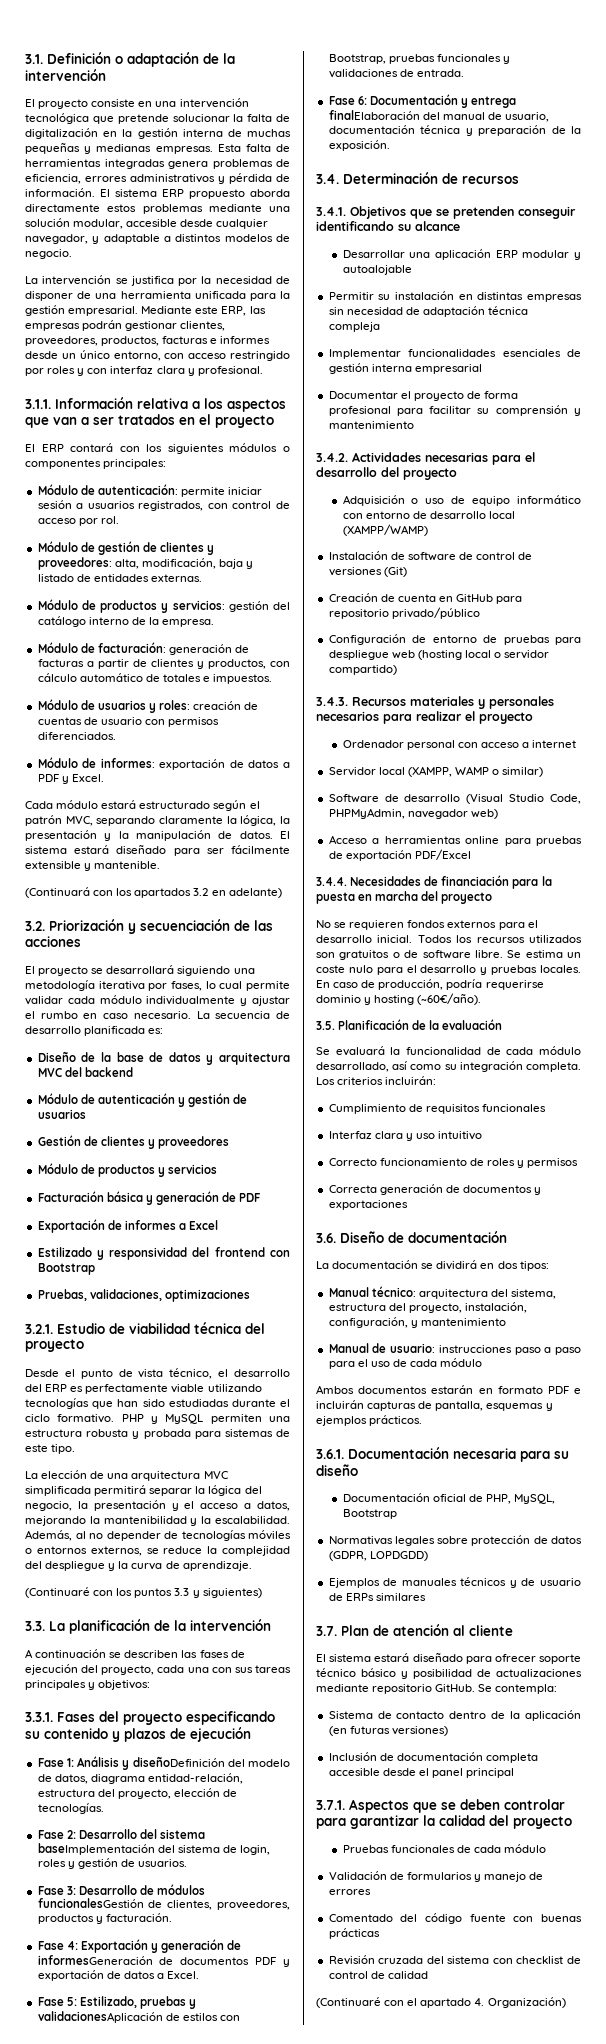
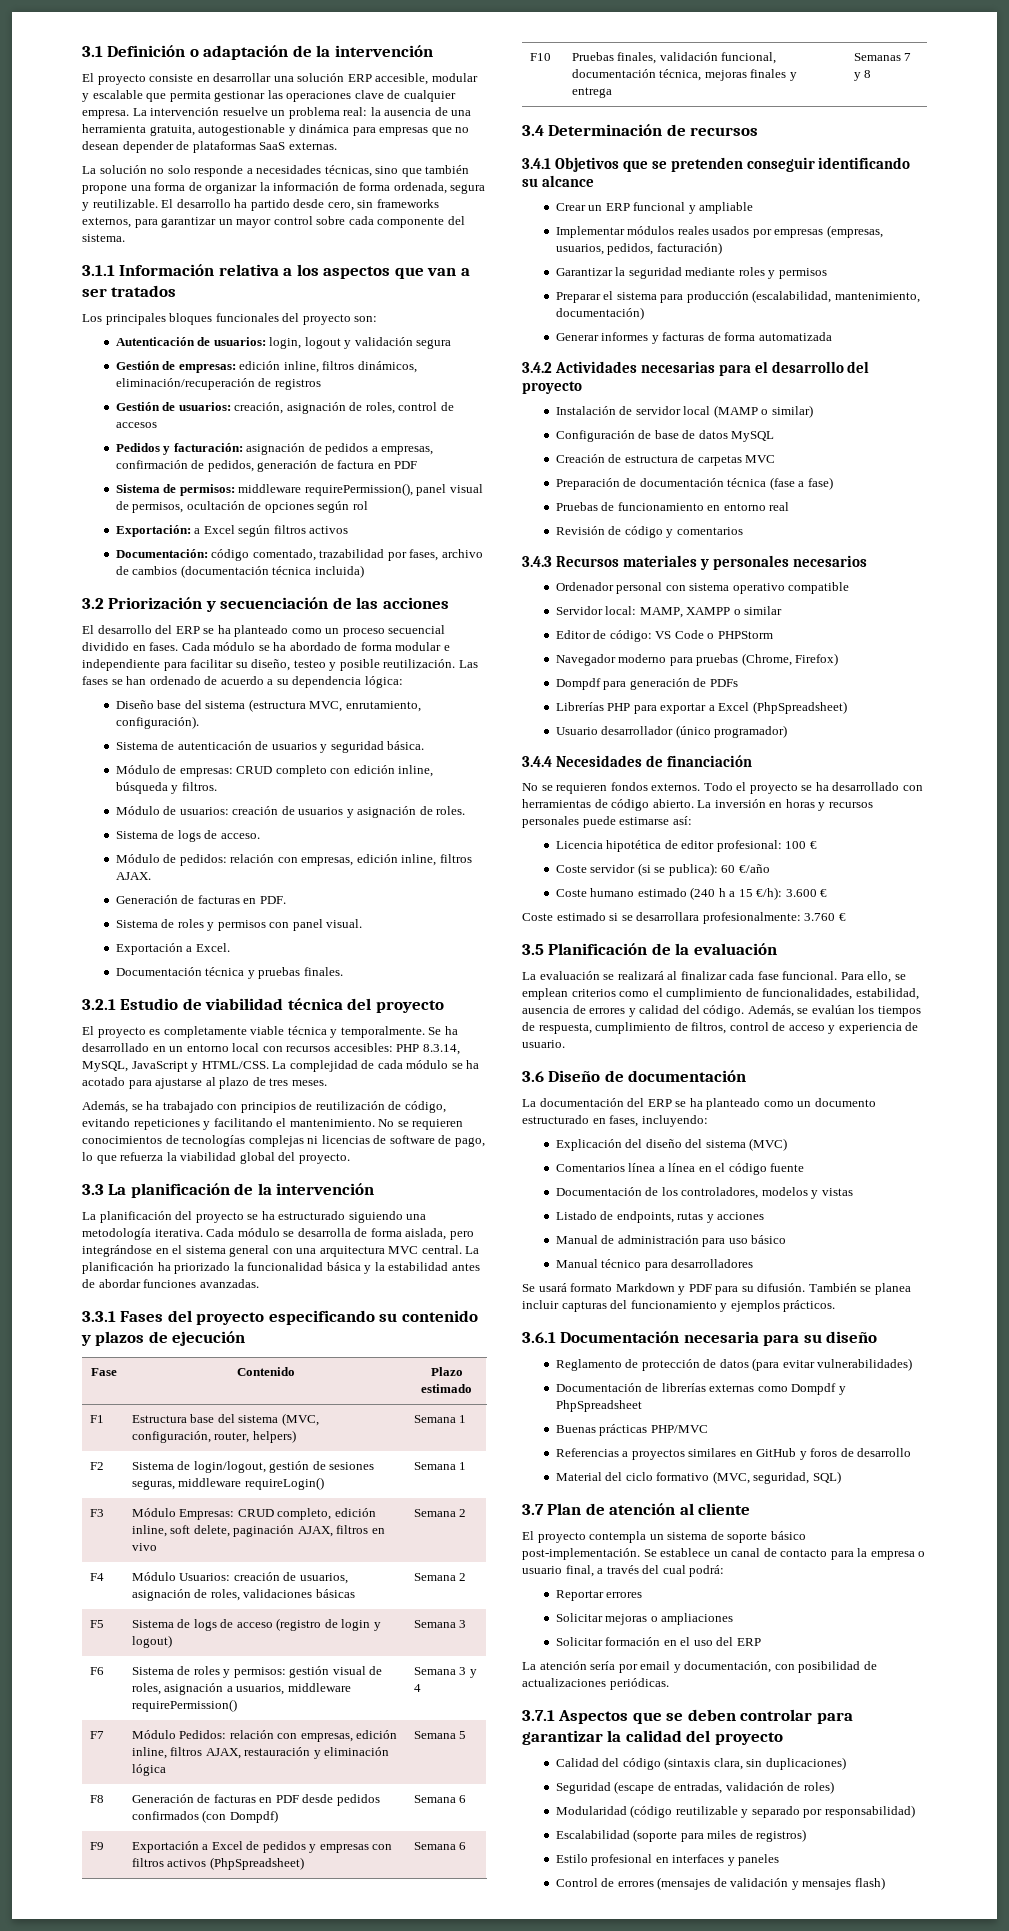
[25,54,43,64] 3.1. -> [82,46,103,57] 3.1
[155,98,249,108] [25,113,290,124] [25,128,291,139] [25,143,290,154] [25,159,290,169] [25,173,290,184] [25,188,290,199] [25,204,290,214] [25,218,269,229] [25,234,290,244] [25,249,72,259] [25,275,290,286] [25,291,290,301] [25,305,266,316] [25,320,226,331] [25,336,271,346] [25,350,290,361] [25,366,263,376] [25,399,51,409] una intervención tecnológica que pretende solucionar la falta de digitalización en la gestión interna de muchas pequeñas y medianas empresas. Esta falta de herramientas integradas genera problemas de eficiencia, errores administrativos y pérdida de información. El sistema ERP propuesto aborda directamente estos problemas mediante una solución modular, accesible desde cualquier navegador, y adaptable a distintos modelos de negocio. // La intervención se justifica por la necesidad de disponer de una herramienta unificada para la gestión empresarial. Mediante este ERP, las empresas podrán gestionar clientes, proveedores, productos, facturas e informes desde un único entorno, con acceso restringido por roles y con interfaz clara y profesional. // 3.1.1. -> [213,73,478,85] [82,90,456,102] [82,107,472,119] [82,124,470,136] [82,141,337,153] [82,165,470,177] [82,182,486,194] [82,199,439,211] [82,216,465,228] [82,234,125,242] [82,265,115,276] desarrollar una solución ERP accesible, modular y escalable que permita gestionar las operaciones clave de cualquier empresa. La intervención resuelve un problema real: la ausencia de una herramienta gratuita, autogestionable y dinámica para empresas que no desean depender de plataformas SaaS externas. // La solución no solo responde a necesidades técnicas, sino que también propone una forma de organizar la información de forma ordenada, segura y reutilizable. El desarrollo ha partido desde cero, sin frameworks externos, para garantizar un mayor control sobre cada componente del sistema. // 3.1.1
[179,414,274,428] [25,443,290,454] [25,459,167,469] [37,484,263,497] [37,500,290,511] [37,516,119,526] [37,541,215,555] [37,557,254,570] [37,574,202,582] [37,599,290,613] [37,616,215,627] [37,642,250,655] [37,659,290,669] [37,673,273,684] [37,699,259,713] [37,717,220,727] [37,732,116,740] [37,757,290,770] [37,774,104,784] [25,800,260,811] [25,815,290,826] [25,830,290,841] [25,845,290,856] [25,861,161,871] [25,887,282,898] [25,921,45,931] en el proyecto // El ERP contará con los siguientes módulos o componentes principales: // Módulo de autenticación: permite iniciar sesión a usuarios registrados, con control de acceso por rol. // Módulo de gestión de clientes y proveedores: alta, modificación, baja y listado de entidades externas. // Módulo de productos y servicios: gestión del catálogo interno de la empresa. // Módulo de facturación: generación de facturas a partir de clientes y productos, con cálculo automático de totales e impuestos. // Módulo de usuarios y roles: creación de cuentas de usuario con permisos diferenciados. // Módulo de informes: exportación de datos a PDF y Excel. // Cada módulo estará estructurado según el patrón MVC, separando claramente la lógica, la presentación y la manipulación de datos. El sistema estará diseñado para ser fácilmente extensible y mantenible. // (Continuará con los apartados 3.2 en adelante) // 3.2. -> [82,313,378,325] [115,337,452,349] [115,361,417,373] [115,378,321,390] [115,402,454,414] [115,422,157,428] [115,443,434,455] [115,460,418,472] [115,483,483,496] [115,501,368,513] [115,525,349,537] [115,549,483,561] [115,565,364,578] [82,598,104,609] // Los principales bloques funcionales del proyecto son: // Autenticación de usuarios: login, logout y validación segura // Gestión de empresas: edición inline, filtros dinámicos, eliminación/recuperación de registros // Gestión de usuarios: creación, asignación de roles, control de accesos // Pedidos y facturación: asignación de pedidos a empresas, confirmación de pedidos, generación de factura en PDF // Sistema de permisos: middleware requirePermission(), panel visual de permisos, ocultación de opciones según rol // Exportación: a Excel según filtros activos // Documentación: código comentado, trazabilidad por fases, archivo de cambios (documentación técnica incluida) // 3.2
[38,965,255,976] [25,980,290,991] [25,995,290,1006] [25,1011,290,1019] [25,1026,164,1036] [37,1051,290,1065] [37,1067,133,1077] [37,1093,248,1107] [37,1109,86,1119] [37,1135,230,1149] [37,1163,218,1177] [37,1191,261,1205] [37,1219,219,1233] [37,1247,290,1260] [37,1263,95,1275] [37,1289,250,1302] [25,1324,53,1334] proyecto se desarrollará siguiendo una metodología iterativa por fases, lo cual permite validar cada módulo individualmente y ajustar el rumbo en caso necesario. La secuencia de desarrollo planificada es: // Diseño de la base de datos y arquitectura MVC del backend // Módulo de autenticación y gestión de usuarios // Gestión de clientes y proveedores // Módulo de productos y servicios // Facturación básica y generación de PDF // Exportación de informes a Excel // Estilizado y responsividad del frontend con Bootstrap // Pruebas, validaciones, optimizaciones // 3.2.1. -> [97,625,446,637] [82,642,450,651] [82,659,478,671] [82,676,403,688] [115,699,421,712] [115,716,199,729] [115,741,425,753] [115,765,434,777] [115,782,217,794] [115,806,466,818] [115,830,260,842] [115,854,472,866] [115,872,151,880] [115,895,286,904] [115,919,363,931] [115,943,230,955] [115,967,343,979] [82,999,116,1010] desarrollo del ERP se ha planteado como un proceso secuencial dividido en fases. Cada módulo se ha abordado de forma modular e independiente para facilitar su diseño, testeo y posible reutilización. Las fases se han ordenado de acuerdo a su dependencia lógica: // Diseño base del sistema (estructura MVC, enrutamiento, configuración). // Sistema de autenticación de usuarios y seguridad básica. // Módulo de empresas: CRUD completo con edición inline, búsqueda y filtros. // Módulo de usuarios: creación de usuarios y asignación de roles. // Sistema de logs de acceso. // Módulo de pedidos: relación con empresas, edición inline, filtros AJAX. // Generación de facturas en PDF. // Sistema de roles y permisos con panel visual. // Exportación a Excel. // Documentación técnica y pruebas finales. // 3.2.1
[25,1368,290,1379] [25,1384,262,1394] [25,1398,290,1409] [25,1414,290,1424] [25,1429,290,1439] [25,1444,76,1454] [25,1470,228,1481] [25,1485,262,1496] [25,1500,290,1511] [25,1516,290,1526] [25,1530,291,1541] [25,1546,290,1556] [25,1561,252,1571] [25,1587,262,1598] [25,1621,45,1631] Desde el punto de vista técnico, el desarrollo del ERP es perfectamente viable utilizando tecnologías que han sido estudiadas durante el ciclo formativo. PHP y MySQL permiten una estructura robusta y probada para sistemas de este tipo. // La elección de una arquitectura MVC simplificada permitirá separar la lógica del negocio, la presentación y el acceso a datos, mejorando la mantenibilidad y la escalabilidad. Además, al no depender de tecnologías móviles o entornos externos, se reduce la complejidad del despliegue y la curva de aprendizaje. // (Continuaré con los puntos 3.3 y siguientes) // 3.3. -> [82,1026,458,1038] [82,1043,460,1055] [82,1060,480,1072] [82,1077,327,1089] [82,1101,446,1113] [82,1118,464,1130] [82,1135,485,1147] [82,1152,350,1164] [82,1184,104,1195] El proyecto es completamente viable técnica y temporalmente. Se ha desarrollado en un entorno local con recursos accesibles: PHP 8.3.14, MySQL, JavaScript y HTML/CSS. La complejidad de cada módulo se ha acotado para ajustarse al plazo de tres meses. // Además, se ha trabajado con principios de reutilización de código, evitando repeticiones y facilitando el mantenimiento. No se requieren conocimientos de tecnologías complejas ni licencias de software de pago, lo que refuerza la viabilidad global del proyecto. // 3.3
[25,1649,245,1658] [25,1664,291,1675] [25,1680,151,1690] [25,1712,53,1722] A continuación se describen las fases de ejecución del proyecto, cada una con sus tareas principales y objetivos: // 3.3.1. -> [82,1211,427,1223] [82,1228,474,1240] [82,1245,480,1257] [82,1262,480,1274] [82,1279,259,1288] [82,1311,116,1322] La planificación del proyecto se ha estructurado siguiendo una metodología iterativa. Cada módulo se desarrolla de forma aislada, pero integrándose en el sistema general con una arquitectura MVC central. La planificación ha priorizado la funcionalidad básica y la estabilidad antes de abordar funciones avanzadas. // 3.3.1
[37,1756,290,1770] [37,1773,243,1784] [37,1788,238,1799] [37,1803,104,1814] [37,1829,206,1839] [37,1843,271,1855] [37,1858,188,1869] [37,1884,206,1895] [37,1898,290,1910] [37,1913,172,1924] [37,1939,242,1953] [37,1955,290,1967] [37,1970,200,1981] [37,1996,197,2009] [37,2011,240,2023] [328,54,510,64] [328,69,464,78] [328,94,517,108] [328,110,550,122] [328,125,581,136] [328,140,390,151] [316,174,339,184] // Fase 1: Análisis y diseñoDefinición del modelo de datos, diagrama entidad-relación, estructura del proyecto, elección de tecnologías. // Fase 2: Desarrollo del sistema baseImplementación del sistema de login, roles y gestión de usuarios. // Fase 3: Desarrollo de módulos funcionalesGestión de clientes, proveedores, productos y facturación. // Fase 4: Exportación y generación de informesGeneración de documentos PDF y exportación de datos a Excel. // Fase 5: Estilizado, pruebas y validacionesAplicación de estilos con Bootstrap, pruebas funcionales y validaciones de entrada. // Fase 6: Documentación y entrega finalElaboración del manual de usuario, documentación técnica y preparación de la exposición. // 3.4. -> [90,1368,117,1376] [236,1367,295,1376] [430,1367,463,1376] [421,1384,472,1393] [89,1415,104,1423] [131,1413,319,1426] [131,1430,296,1443] [413,1415,467,1423] [89,1462,104,1470] [131,1461,375,1473] [131,1477,324,1490] [413,1462,467,1470] [89,1509,104,1517] [131,1508,376,1520] [131,1525,385,1537] [131,1543,157,1551] [413,1509,467,1517] [89,1573,104,1581] [131,1572,348,1584] [131,1589,355,1601] [413,1573,467,1581] [89,1620,104,1628] [131,1618,381,1631] [131,1635,172,1648] [413,1620,467,1628] [89,1667,104,1675] [131,1666,383,1678] [131,1683,351,1695] [131,1699,237,1712] [413,1667,477,1678] [413,1684,421,1692] [89,1731,104,1739] [131,1730,398,1742] [131,1747,390,1759] [131,1764,166,1776] [413,1731,467,1739] [89,1795,104,1803] [131,1794,380,1806] [131,1810,278,1823] [413,1795,467,1803] [89,1842,104,1850] [131,1841,393,1853] [131,1857,304,1870] [413,1842,467,1850] [529,53,551,61] [571,52,777,64] [571,69,797,81] [571,87,612,98] [853,53,912,61] [853,70,872,81] [522,125,544,136] // Fase | Contenido | Plazo estimado // F1 | Estructura base del sistema (MVC, configuración, router, helpers) | Semana 1 // F2 | Sistema de login/logout, gestión de sesiones seguras, middleware requireLogin() | Semana 1 // F3 | Módulo Empresas: CRUD completo, edición inline, soft delete, paginación AJAX, filtros en vivo | Semana 2 // F4 | Módulo Usuarios: creación de usuarios, asignación de roles, validaciones básicas | Semana 2 // F5 | Sistema de logs de acceso (registro de login y logout) | Semana 3 // F6 | Sistema de roles y permisos: gestión visual de roles, asignación a usuarios, middleware requirePermission() | Semana 3 y 4 // F7 | Módulo Pedidos: relación con empresas, edición inline, filtros AJAX, restauración y eliminación lógica | Semana 5 // F8 | Generación de facturas en PDF desde pedidos confirmados (con Dompdf) | Semana 6 // F9 | Exportación a Excel de pedidos y empresas con filtros activos (PhpSpreadsheet) | Semana 6 // F10 | Pruebas finales, validación funcional, documentación técnica, mejoras finales y entrega | Semanas 7 y 8 // 3.4
[316,207,346,216] 3.4.1. -> [522,158,551,169] 3.4.1
[342,249,581,260] [342,265,412,275] [328,291,582,302] [328,306,529,317] [328,322,380,332] [328,349,581,359] [328,363,482,374] [328,391,519,401] [328,405,581,416] [328,421,414,429] [316,453,348,462] Desarrollar una aplicación ERP modular y autoalojable // Permitir su instalación en distintas empresas sin necesidad de adaptación técnica compleja // Implementar funcionalidades esenciales de gestión interna empresarial // Documentar el proyecto de forma profesional para facilitar su comprensión y mantenimiento // 3.4.2. -> [555,202,754,214] [555,225,883,238] [555,242,722,255] [555,267,827,279] [555,290,920,303] [555,307,644,320] [555,332,832,344] [522,362,552,373] Crear un ERP funcional y ampliable // Implementar módulos reales usados por empresas (empresas, usuarios, pedidos, facturación) // Garantizar la seguridad mediante roles y permisos // Preparar el sistema para producción (escalabilidad, mantenimiento, documentación) // Generar informes y facturas de forma automatizada // 3.4.2
[342,495,581,506] [342,511,515,519] [342,524,428,536] [328,551,533,561] [328,567,407,577] [328,593,523,604] [328,607,480,619] [328,634,581,645] [328,650,550,660] [328,665,397,675] [316,697,348,706] Adquisición o uso de equipo informático con entorno de desarrollo local (XAMPP/WAMP) // Instalación de software de control de versiones (Git) // Creación de cuenta en GitHub para repositorio privado/público // Configuración de entorno de pruebas para despliegue web (hosting local o servidor compartido) // 3.4.3. -> [555,405,813,418] [555,430,775,442] [555,454,776,466] [555,477,833,490] [555,502,790,511] [555,526,743,538] [522,556,552,567] Instalación de servidor local (MAMP o similar) // Configuración de base de datos MySQL // Creación de estructura de carpetas MVC // Preparación de documentación técnica (fase a fase) // Pruebas de funcionamiento en entorno real // Revisión de código y comentarios // 3.4.3
[383,711,533,724] para realizar el proyecto -> (867, 561) none
[480,740,577,748] [328,766,544,777] [328,794,581,804] [328,808,498,819] [328,835,582,846] [328,849,471,861] [316,875,552,889] [316,891,493,904] [316,920,538,930] [316,935,582,943] [316,950,581,960] [316,965,581,975] [316,979,544,990] [316,993,482,1005] [316,1019,503,1030] [316,1046,581,1056] [316,1061,581,1072] [316,1076,437,1085] [328,1104,546,1114] [328,1131,483,1141] [328,1158,579,1168] [328,1184,542,1195] [328,1200,408,1210] [316,1233,336,1243] acceso a internet // Servidor local (XAMPP, WAMP o similar) // Software de desarrollo (Visual Studio Code, PHPMyAdmin, navegador web) // Acceso a herramientas online para pruebas de exportación PDF/Excel // 3.4.4. Necesidades de financiación para la puesta en marcha del proyecto // No se requieren fondos externos para el desarrollo inicial. Todos los recursos utilizados son gratuitos o de software libre. Se estima un coste nulo para el desarrollo y pruebas locales. En caso de producción, podría requerirse dominio y hosting (~60€/año). // 3.5. Planificación de la evaluación // Se evaluará la funcionalidad de cada módulo desarrollado, así como su integración completa. Los criterios incluirán: // Cumplimiento de requisitos funcionales // Interfaz clara y uso intuitivo // Correcto funcionamiento de roles y permisos // Correcta generación de documentos y exportaciones // 3.6. -> [689,582,850,594] [555,606,783,618] [555,630,773,642] [555,653,839,666] [555,678,738,690] [555,701,847,714] [555,725,788,738] [522,755,752,767] [522,782,923,794] [522,799,873,811] [522,816,692,828] [555,840,817,852] [555,863,770,876] [555,887,828,900] [522,912,846,924] [522,943,777,955] [522,971,906,983] [522,988,919,1000] [522,1005,921,1017] [522,1022,919,1034] [522,1040,565,1048] [522,1071,544,1082] sistema operativo compatible // Servidor local: MAMP, XAMPP o similar // Editor de código: VS Code o PHPStorm // Navegador moderno para pruebas (Chrome, Firefox) // Dompdf para generación de PDFs // Librerías PHP para exportar a Excel (PhpSpreadsheet) // Usuario desarrollador (único programador) // 3.4.4 Necesidades de financiación // No se requieren fondos externos. Todo el proyecto se ha desarrollado con herramientas de código abierto. La inversión en horas y recursos personales puede estimarse así: // Licencia hipotética de editor profesional: 100 € // Coste servidor (si se publica): 60 €/año // Coste humano estimado (240 h a 15 €/h): 3.600 € // Coste estimado si se desarrollara profesionalmente: 3.760 € // 3.5 Planificación de la evaluación // La evaluación se realizará al finalizar cada fase funcional. Para ello, se emplean criterios como el cumplimiento de funcionalidades, estabilidad, ausencia de errores y calidad del código. Además, se evalúan los tiempos de respuesta, cumplimiento de filtros, control de acceso y experiencia de usuario. // 3.6
[421,1260,549,1271] [328,1286,557,1299] [328,1302,527,1313] [328,1317,506,1328] [328,1343,581,1355] [328,1358,483,1369] [316,1385,581,1394] [316,1400,544,1411] se dividirá en dos tipos: // Manual técnico: arquitectura del sistema, estructura del proyecto, instalación, configuración, y mantenimiento // Manual de usuario: instrucciones paso a paso para el uso de cada módulo // Ambos documentos estarán en formato PDF e incluirán capturas de pantalla, esquemas -> [627,1098,876,1110] [522,1115,708,1127] [555,1138,788,1151] [555,1163,805,1175] [555,1187,853,1199] [555,1211,765,1223] [555,1235,787,1247] [555,1259,754,1271] [522,1283,911,1295] [522,1300,717,1312] del ERP se ha planteado como un documento estructurado en fases, incluyendo: // Explicación del diseño del sistema (MVC) // Comentarios línea a línea en el código fuente // Documentación de los controladores, modelos y vistas // Listado de endpoints, rutas y acciones // Manual de administración para uso básico // Manual técnico para desarrolladores // Se usará formato Markdown y PDF para su difusión. También se planea incluir capturas del funcionamiento
[316,1449,344,1459] 3.6.1. -> [522,1332,556,1343] 3.6.1
[342,1493,555,1504] [342,1509,397,1519] [328,1535,582,1546] [328,1551,428,1561] [328,1577,581,1588] [328,1593,426,1601] [316,1626,337,1636] Documentación oficial de PHP, MySQL, Bootstrap // Normativas legales sobre protección de datos (GDPR, LOPDGDD) // Ejemplos de manuales técnicos y de usuario de ERPs similares // 3.7. -> [555,1358,913,1371] [555,1383,846,1395] [555,1400,642,1412] [555,1424,708,1436] [555,1448,912,1460] [555,1471,841,1484] [522,1504,544,1515] Reglamento de protección de datos (para evitar vulnerabilidades) // Documentación de librerías externas como Dompdf y PhpSpreadsheet // Buenas prácticas PHP/MVC // Referencias a proyectos similares en GitHub y foros de desarrollo // Material del ciclo formativo (MVC, seguridad, SQL) // 3.7
[329,1653,581,1664] [316,1668,582,1679] [316,1684,558,1694] [328,1710,581,1721] [328,1726,448,1736] [328,1752,538,1763] [328,1768,515,1778] [316,1800,345,1810] sistema estará diseñado para ofrecer soporte técnico básico y posibilidad de actualizaciones mediante repositorio GitHub. Se contempla: // Sistema de contacto dentro de la aplicación (en futuras versiones) // Inclusión de documentación completa accesible desde el panel principal // 3.7.1. -> [537,1531,806,1543] [522,1548,926,1560] [522,1565,725,1577] [555,1590,643,1601] [555,1613,734,1625] [555,1637,761,1646] [522,1661,877,1673] [522,1678,669,1690] [522,1710,555,1721] proyecto contempla un sistema de soporte básico post-implementación. Se establece un canal de contacto para la empresa o usuario final, a través del cual podrá: // Reportar errores // Solicitar mejoras o ampliaciones // Solicitar formación en el uso del ERP // La atención sería por email y documentación, con posibilidad de actualizaciones periódicas. // 3.7.1
[342,1844,546,1853] [328,1871,544,1882] [328,1889,371,1895] [328,1913,582,1924] [328,1928,380,1939] [328,1955,581,1965] [328,1971,428,1979] [316,1997,566,2008] Pruebas funcionales de cada módulo // Validación de formularios y manejo de errores // Comentado del código fuente con buenas prácticas // Revisión cruzada del sistema con checklist de control de calidad // (Continuaré con el apartado 4. Organización) -> [555,1757,846,1770] [555,1781,834,1794] [555,1805,915,1818] [555,1829,807,1842] [555,1854,780,1866] [555,1877,885,1890] Calidad del código (sintaxis clara, sin duplicaciones) // Seguridad (escape de entradas, validación de roles) // Modularidad (código reutilizable y separado por responsabilidad) // Escalabilidad (soporte para miles de registros) // Estilo profesional en interfaces y paneles // Control de errores (mensajes de validación y mensajes flash)

